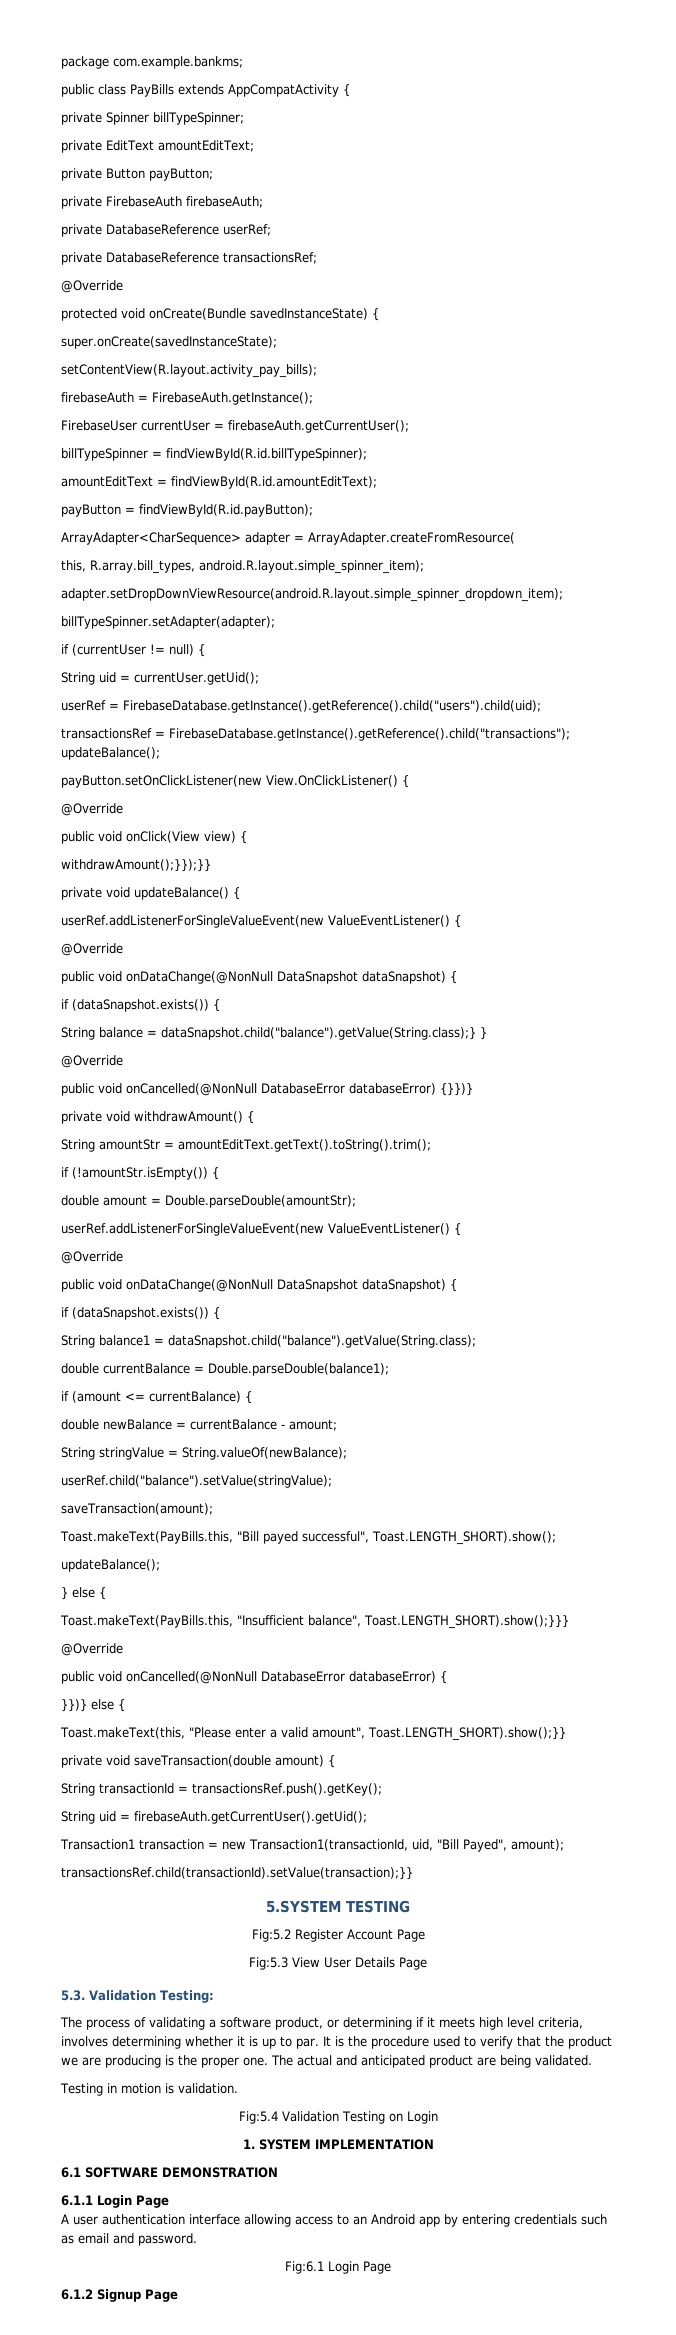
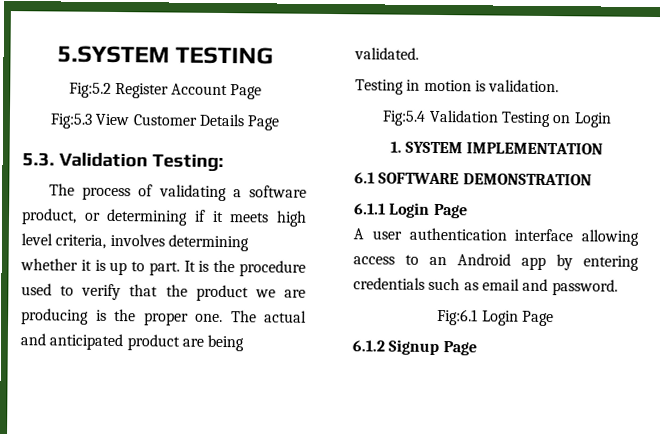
[61,56,243,69] [61,84,350,97] [61,112,244,125] [61,140,254,153] [61,168,213,181] [61,196,263,209] [61,224,271,237] [61,252,317,265] [61,280,123,293] [61,308,379,321] [61,336,277,349] [61,364,317,378] [61,392,313,405] [61,420,409,433] [61,448,367,461] [61,476,377,489] [61,504,313,517] [61,532,515,545] [61,560,424,574] [61,588,563,602] [61,616,275,629] [61,644,205,657] [61,672,259,685] [61,700,541,713] [61,728,570,741] [61,747,160,760] [61,775,409,788] [61,803,123,816] [61,831,247,844] [61,859,211,872] [61,887,240,900] [61,915,461,928] [61,943,123,956] [61,971,457,984] [61,999,220,1012] [61,1027,487,1040] [61,1055,123,1068] [61,1083,473,1096] [61,1111,254,1124] [61,1139,431,1152] [61,1167,219,1180] [61,1195,356,1208] [61,1223,461,1236] [61,1251,123,1264] [61,1279,457,1292] [61,1307,220,1320] [61,1335,476,1348] [61,1363,389,1376] [61,1391,252,1404] [61,1419,337,1431] [61,1447,347,1460] [61,1475,332,1488] [61,1503,213,1515] [60,1531,556,1545] [61,1559,160,1572] [61,1587,106,1600] [60,1615,569,1629] [61,1643,123,1656] [61,1671,447,1684] [61,1699,125,1712] [60,1727,566,1741] [61,1755,335,1768] [61,1783,382,1796] [61,1811,367,1824] [60,1839,564,1852] [61,1867,413,1880] package com.example.bankms; // public class PayBills extends AppCompatActivity { // private Spinner billTypeSpinner; // private EditText amountEditText; // private Button payButton; // private FirebaseAuth firebaseAuth; // private DatabaseReference userRef; // private DatabaseReference transactionsRef; // @Override // protected void onCreate(Bundle savedInstanceState) { // super.onCreate(savedInstanceState); // setContentView(R.layout.activity_pay_bills); // firebaseAuth = FirebaseAuth.getInstance(); // FirebaseUser currentUser = firebaseAuth.getCurrentUser(); // billTypeSpinner = findViewById(R.id.billTypeSpinner); // amountEditText = findViewById(R.id.amountEditText); // payButton = findViewById(R.id.payButton); // ArrayAdapter<CharSequence> adapter = ArrayAdapter.createFromResource( // this, R.array.bill_types, android.R.layout.simple_spinner_item); // adapter.setDropDownViewResource(android.R.layout.simple_spinner_dropdown_item); // billTypeSpinner.setAdapter(adapter); // if (currentUser != null) { // String uid = currentUser.getUid(); // userRef = FirebaseDatabase.getInstance().getReference().child("users").child(uid); // transactionsRef = FirebaseDatabase.getInstance().getReference().child("transactions"); updateBalance(); // payButton.setOnClickListener(new View.OnClickListener() { // @Override // public void onClick(View view) { // withdrawAmount();}});}} // private void updateBalance() { // userRef.addListenerForSingleValueEvent(new ValueEventListener() { // @Override // public void onDataChange(@NonNull DataSnapshot dataSnapshot) { // if (dataSnapshot.exists()) { // String balance = dataSnapshot.child("balance").getValue(String.class);} } // @Override // public void onCancelled(@NonNull DatabaseError databaseError) {}})} // private void withdrawAmount() { // String amountStr = amountEditText.getText().toString().trim(); // if (!amountStr.isEmpty()) { // double amount = Double.parseDouble(amountStr); // userRef.addListenerForSingleValueEvent(new ValueEventListener() { // @Override // public void onDataChange(@NonNull DataSnapshot dataSnapshot) { // if (dataSnapshot.exists()) { // String balance1 = dataSnapshot.child("balance").getValue(String.class); // double currentBalance = Double.parseDouble(balance1); // if (amount <= currentBalance) { // double newBalance = currentBalance - amount; // String stringValue = String.valueOf(newBalance); // userRef.child("balance").setValue(stringValue); // saveTransaction(amount); // Toast.makeText(PayBills.this, "Bill payed successful", Toast.LENGTH_SHORT).show(); // updateBalance(); // } else { // Toast.makeText(PayBills.this, "Insufficient balance", Toast.LENGTH_SHORT).show();}}} // @Override // public void onCancelled(@NonNull DatabaseError databaseError) { // }})} else { // Toast.makeText(this, "Please enter a valid amount", Toast.LENGTH_SHORT).show();}} // private void saveTransaction(double amount) { // String transactionId = transactionsRef.push().getKey(); // String uid = firebaseAuth.getCurrentUser().getUid(); // Transaction1 transaction = new Transaction1(transactionId, uid, "Bill Payed", amount); // transactionsRef.child(transactionId).setValue(transaction);}} // -> (56, 54) none
[324,1957,351,1968] User -> [132,114,197,126] Customer
[296,2038,319,2049] par. -> [148,261,180,276] part.

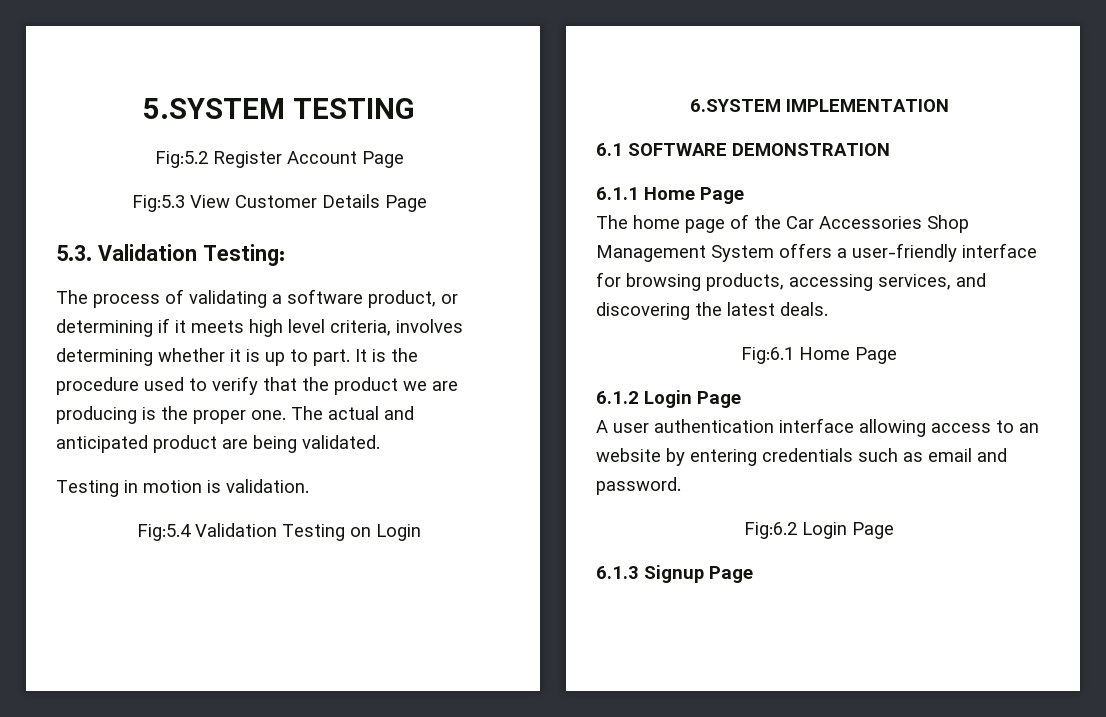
[389,141,463,154] 1. SYSTEM -> [689,99,781,112] 6.SYSTEM
(386, 209) none -> [644,187,744,204] [596,214,969,233] [596,243,1037,262] [596,272,986,291] [596,302,828,320] [741,347,897,364] [596,391,639,404] Home Page // The home page of the Car Accessories Shop Management System offers a user-friendly interface for browsing products, accessing services, and discovering the latest deals. // Fig:6.1 Home Page // 6.1.2
[457,253,546,270] Android app -> [596,448,661,462] website
[437,308,554,327] [352,340,385,352] Fig:6.1 Login Page // 6.1.2 -> [744,522,894,539] [596,566,639,579] Fig:6.2 Login Page // 6.1.3

